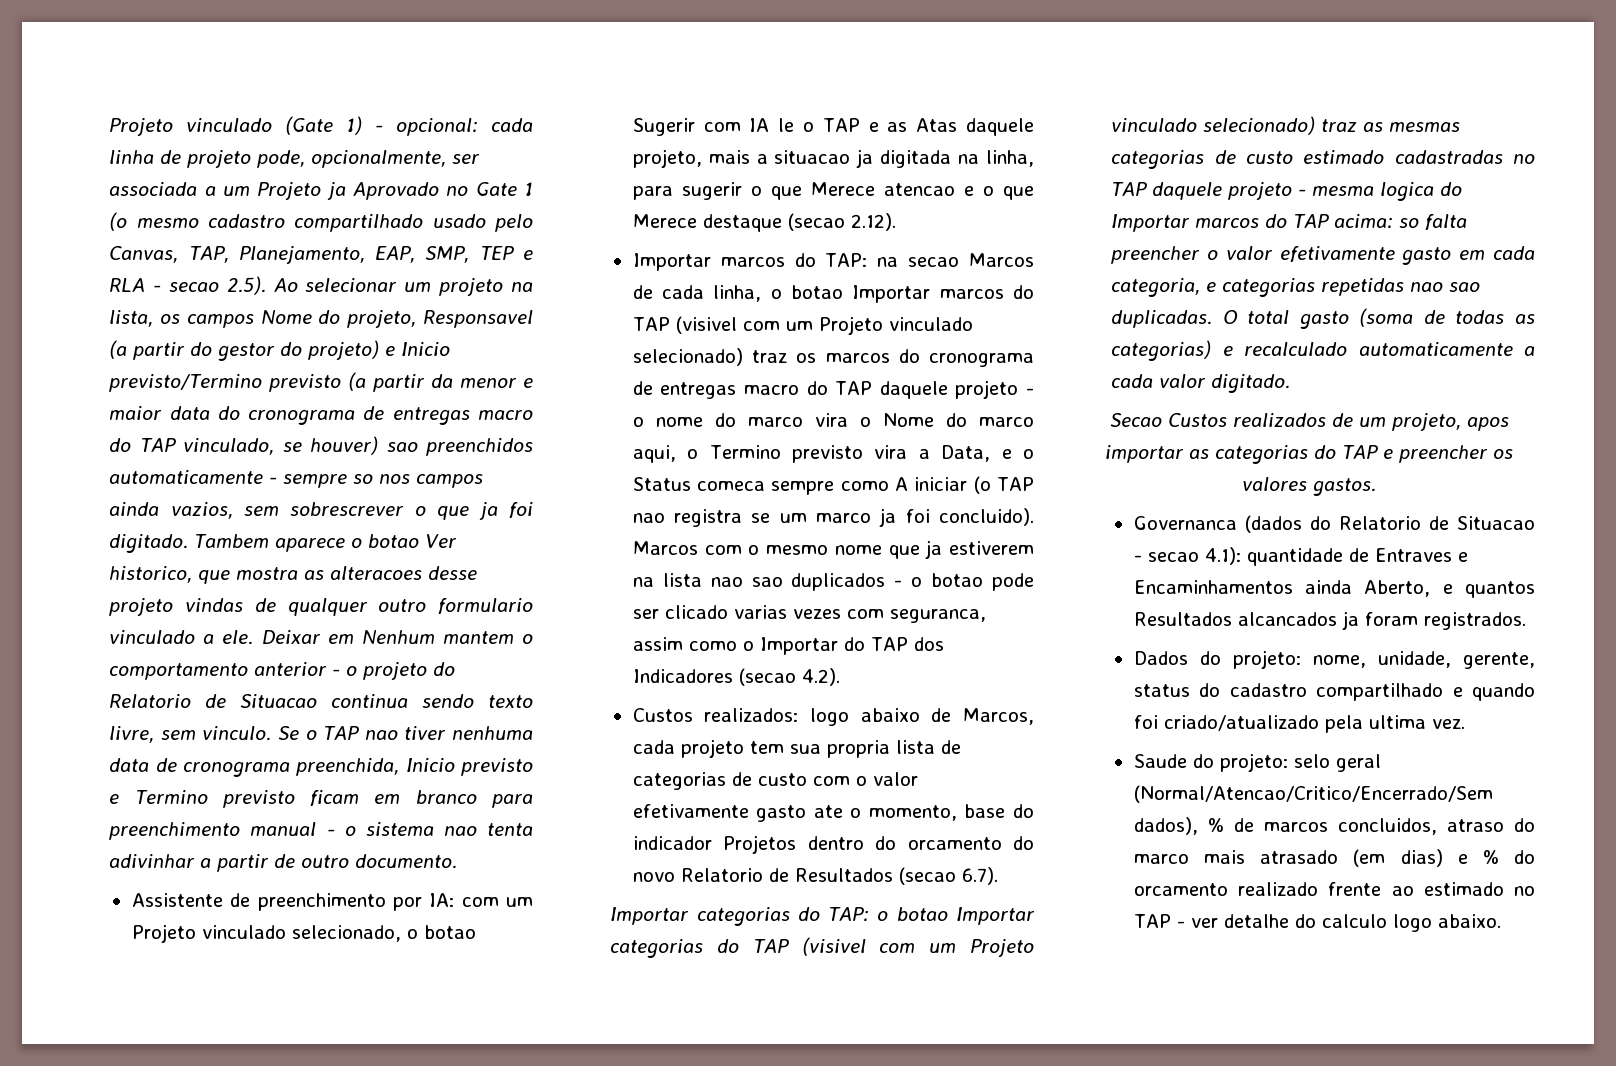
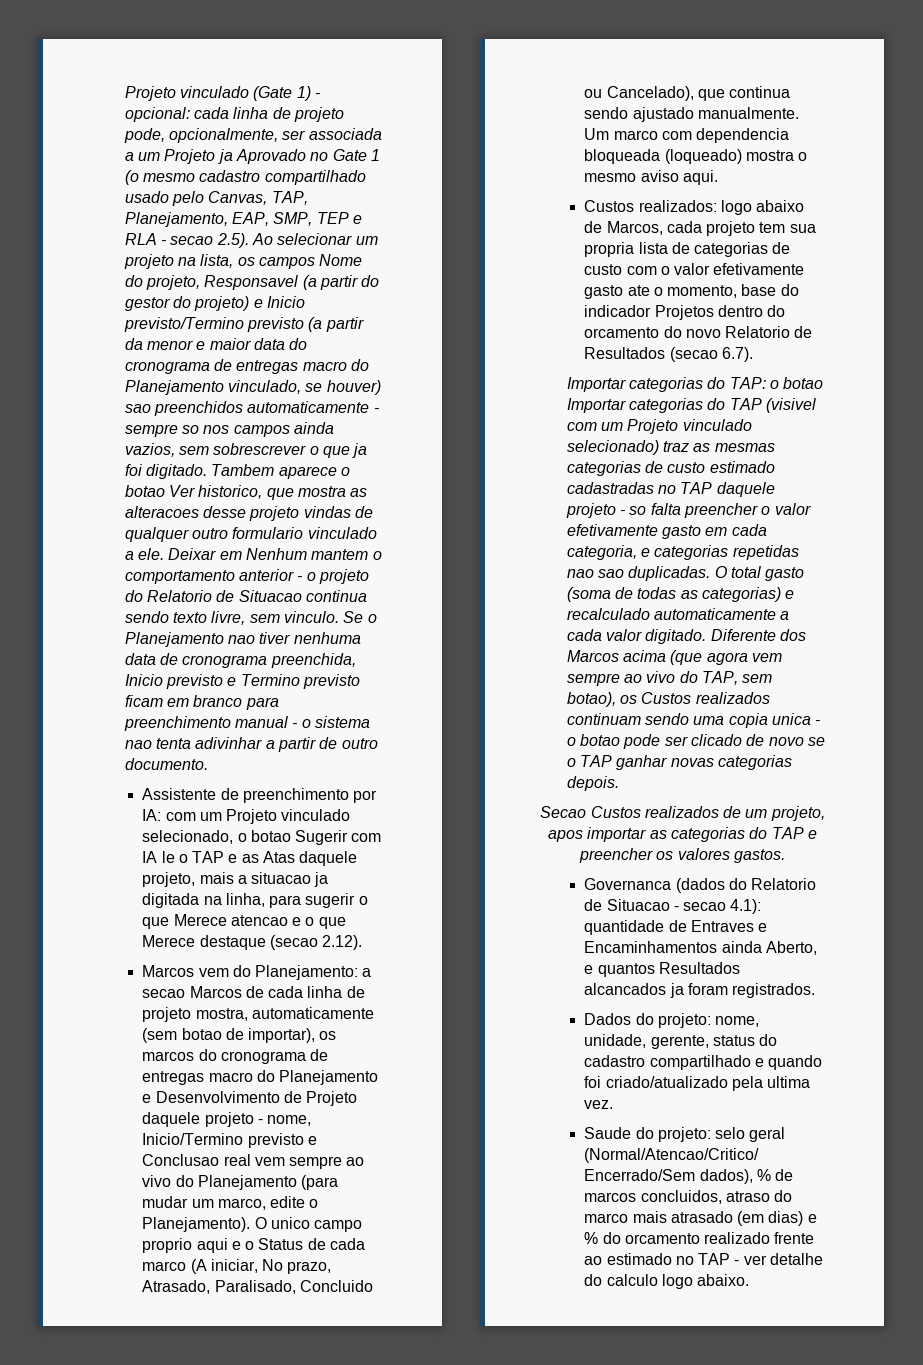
[139,438,176,452] TAP -> [124,380,224,395] Planejamento
[323,726,360,740] TAP -> [124,632,224,647] Planejamento
[632,253,1034,271] [632,285,1034,303] [632,316,973,335] [632,348,788,366] Importar marcos do TAP: na secao Marcos de cada linha, o botao Importar marcos do TAP (visivel com um Projeto vinculado selecionado) traz -> [142,965,372,980] [142,986,365,998] [142,1007,374,1022] [142,1028,316,1043] Marcos vem do Planejamento: a secao Marcos de cada linha de projeto mostra, automaticamente (sem botao de importar),
[835,380,1034,399] [632,413,1034,427] [632,445,1034,463] [632,476,1035,495] [632,508,1034,527] [632,540,1034,559] [632,573,1034,591] [632,605,986,623] [632,637,944,655] [632,668,840,686] TAP daquele projeto - o nome do marco vira o Nome do marco aqui, o Termino previsto vira a Data, e o Status comeca sempre como A iniciar (o TAP nao registra se um marco ja foi concluido). Marcos com o mesmo nome que ja estiverem na lista nao sao duplicados - o botao pode ser clicado varias vezes com seguranca, assim como o Importar do TAP dos Indicadores (secao 4.2). -> [279,1070,379,1085] [142,1091,358,1106] [142,1112,312,1127] [142,1133,317,1148] [142,1154,365,1169] [142,1175,339,1190] [142,1196,319,1210] [142,1217,363,1232] [142,1238,366,1253] [142,1259,332,1274] [142,1280,373,1294] [584,86,791,101] [584,107,799,122] [584,128,790,143] [584,149,808,164] [584,170,718,185] Planejamento e Desenvolvimento de Projeto daquele projeto - nome, Inicio/Termino previsto e Conclusao real vem sempre ao vivo do Planejamento (para mudar um marco, edite o Planejamento). O unico campo proprio aqui e o Status de cada marco (A iniciar, No prazo, Atrasado, Paralisado, Concluido ou Cancelado), que continua sendo ajustado manualmente. Um marco com dependencia bloqueada (loqueado) mostra o mesmo aviso aqui.
[1312,182,1463,201] [1111,214,1394,232] mesma logica do Importar marcos do TAP acima: -> (625, 512) none
(1291, 383) none -> [710,629,806,641] [566,650,782,665] [566,671,773,686] [566,692,770,707] [566,713,821,728] [566,734,825,749] [566,755,792,770] [566,776,619,791] Diferente dos Marcos acima (que agora vem sempre ao vivo do TAP, sem botao), os Custos realizados continuam sendo uma copia unica - o botao pode ser clicado de novo se o TAP ganhar novas categorias depois.

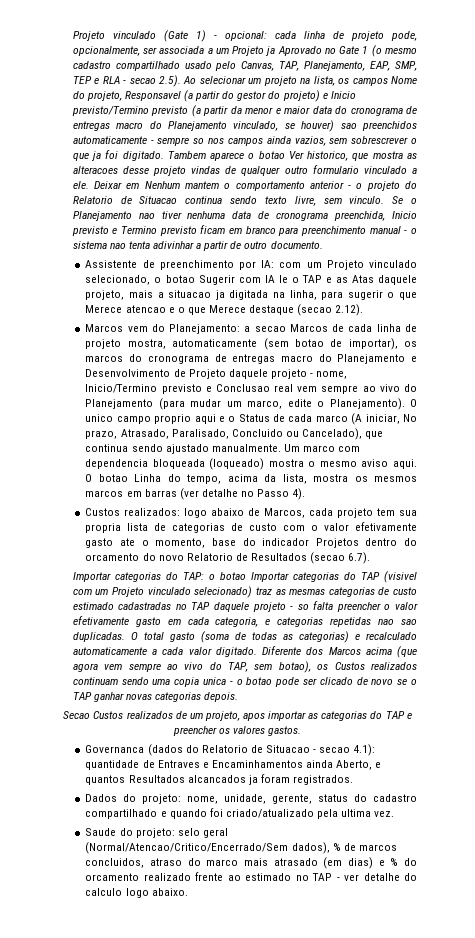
(718, 177) none -> [85,474,417,484] [85,488,306,500] O botao Linha do tempo, acima da lista, mostra os mesmos marcos em barras (ver detalhe no Passo 4).

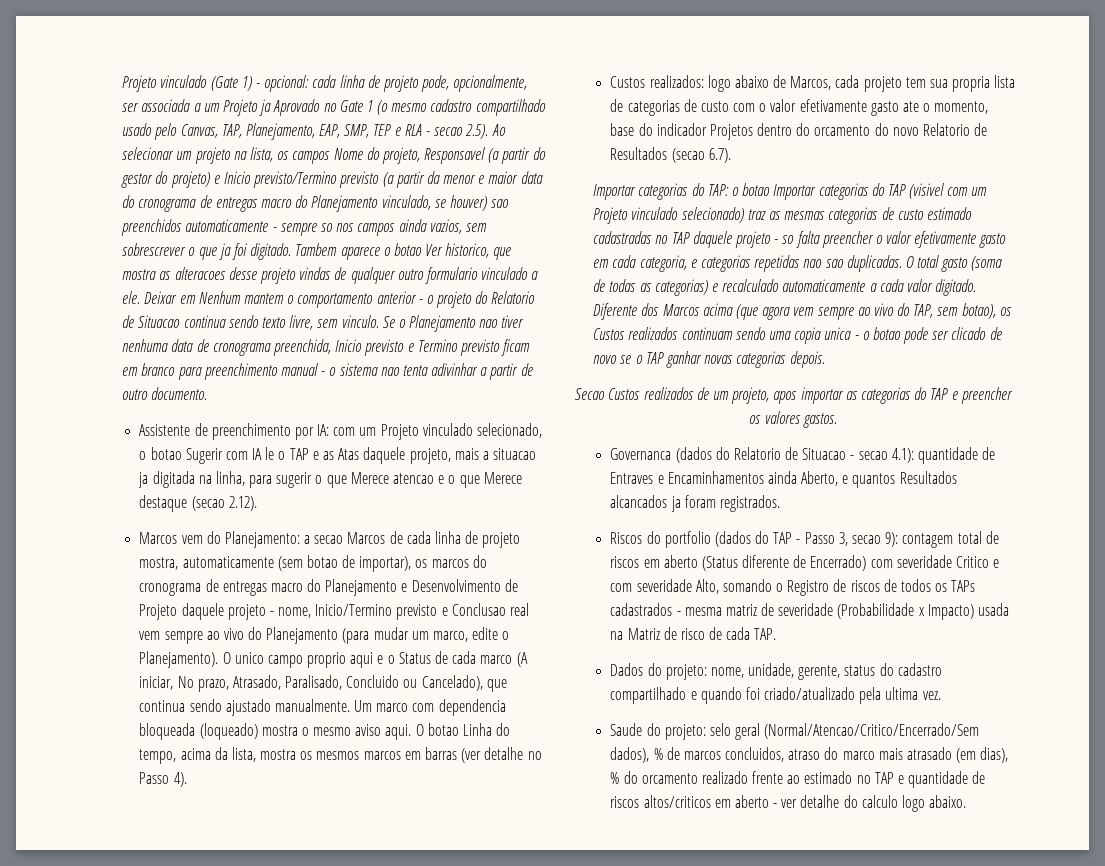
(353, 780) none -> [610,531,999,548] [610,555,1000,571] [610,579,976,596] [610,603,1009,620] [610,627,777,640] // Riscos do portfolio (dados do TAP - Passo 3, secao 9): contagem total de riscos em aberto (Status diferente de Encerrado) com severidade Critico e com severidade Alto, somando o Registro de riscos de todos os TAPs cadastrados - mesma matriz de severidade (Probabilidade x Impacto) usada na Matriz de risco de cada TAP.
[348,857,385,869] dias) e -> [980,747,1009,763] dias),
(333, 877) none -> [897,771,986,788] [610,795,769,808] e quantidade de riscos altos/criticos em aberto

